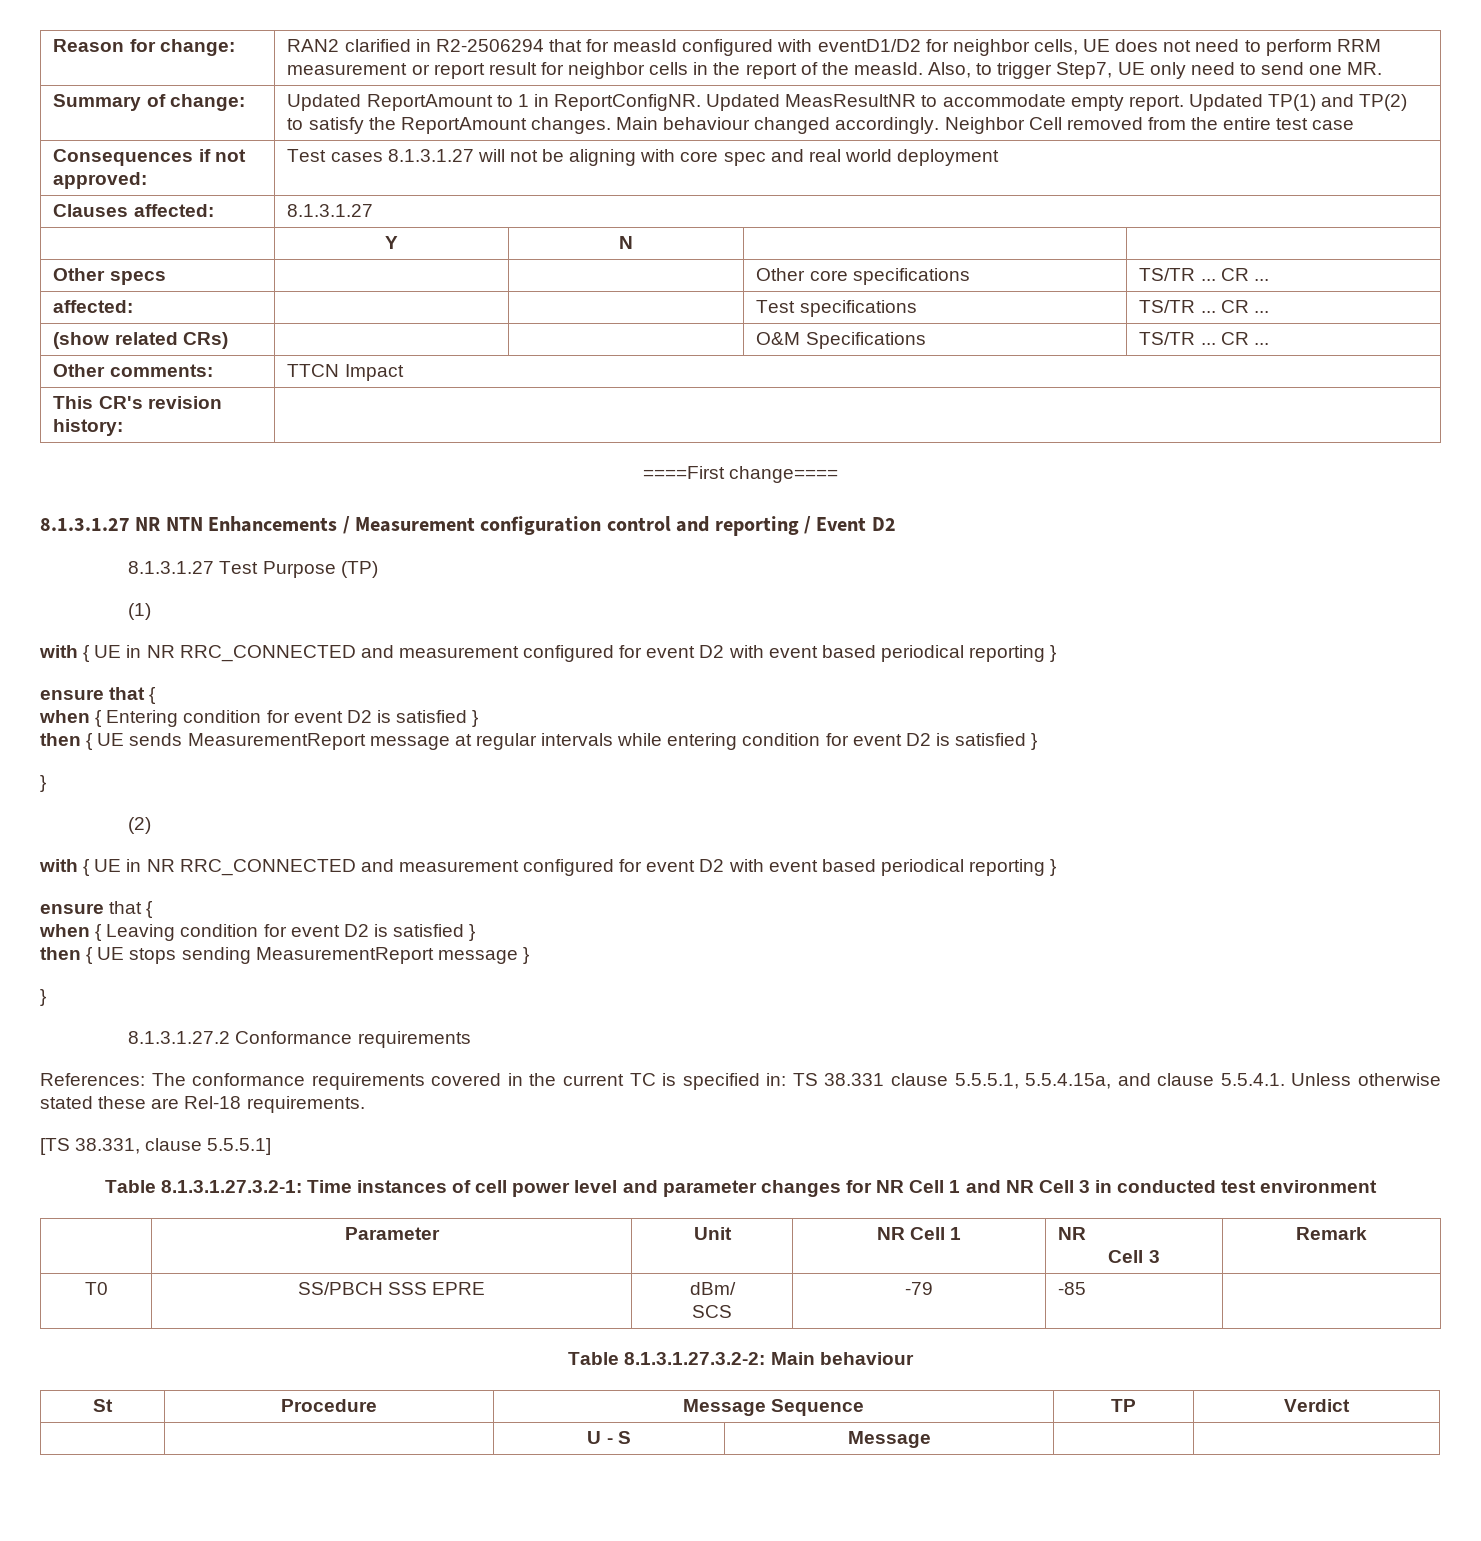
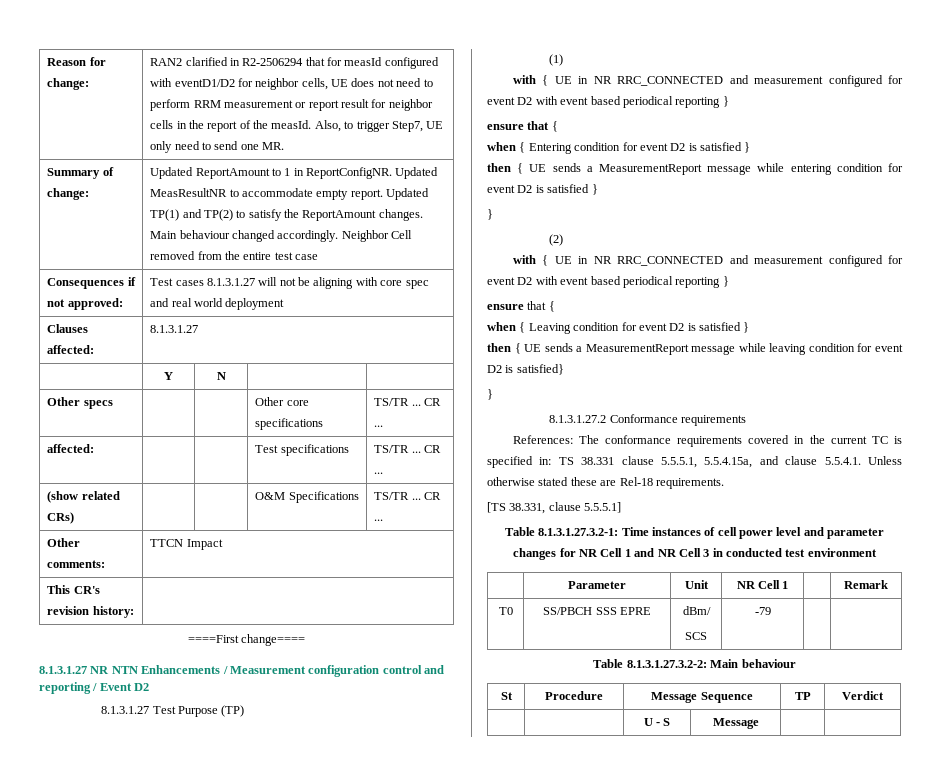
[187,733,614,750] MeasurementReport message at regular intervals -> [586,164,752,175] a MeasurementReport message
[129,947,529,964] stops sending MeasurementReport message } -> [544,343,903,355] [487,364,564,375] sends a MeasurementReport message while leaving condition for event D2 is satisfied}
[1058,1227,1087,1240] [1108,1250,1160,1263] NR // Cell 3 -> (789, 585) none
[1058,1282,1087,1295] -85 -> (771, 611) none

